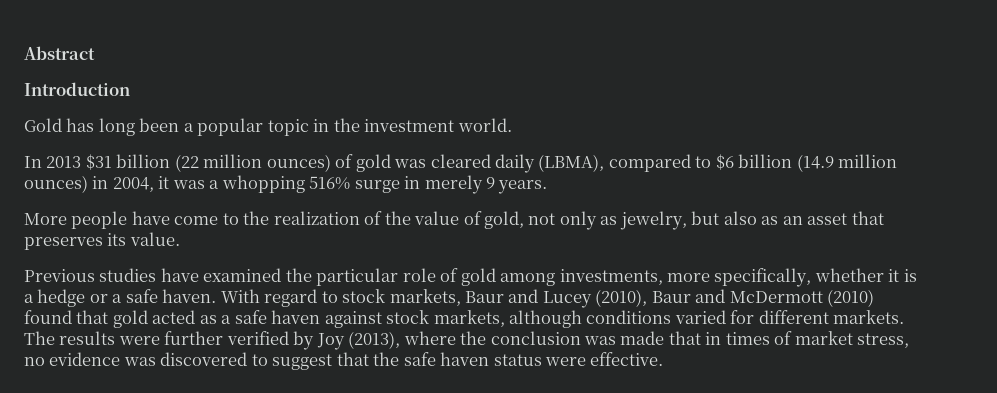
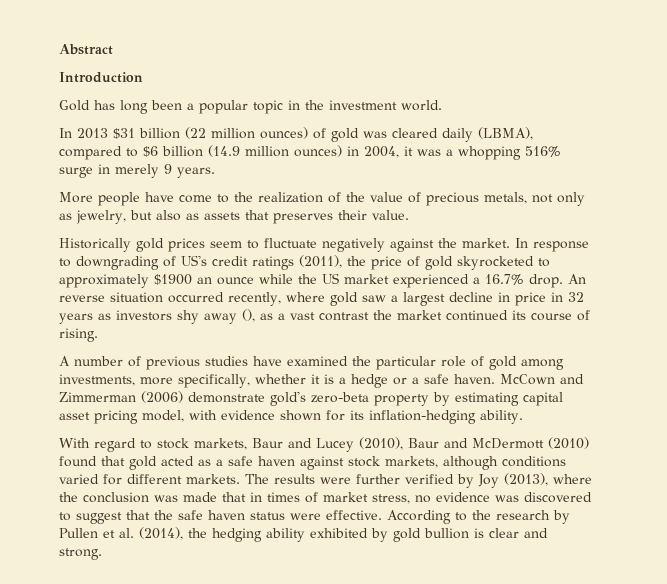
[484,211,525,229] gold, -> [426,192,527,206] precious metals,
[782,213,848,225] an asset -> [203,212,240,220] assets
[107,233,127,246] its -> [337,210,367,220] their
[24,269,95,282] Previous -> [59,238,589,252] [59,255,550,270] [59,273,586,288] [59,292,584,306] [59,309,590,324] [59,328,98,342] [59,356,200,370] Historically gold prices seem to fluctuate negatively against the market. In response to downgrading of US's credit ratings (2011), the price of gold skyrocketed to approximately $1900 an ounce while the US market experienced a 16.7% drop. An reverse situation occurred recently, where gold saw a largest decline in price in 32 years as investors shy away (), as a vast contrast the market continued its course of rising. // A number of previous
(217, 296) none -> [499,374,584,385] [59,391,563,406] [59,410,523,424] McCown and Zimmerman (2006) demonstrate gold's zero-beta property by estimating capital asset pricing model, with evidence shown for its inflation-hedging ability. //
(664, 359) none -> [387,510,570,524] [59,527,548,542] [59,548,102,560] According to the research by Pullen et al. (2014), the hedging ability exhibited by gold bullion is clear and strong.

